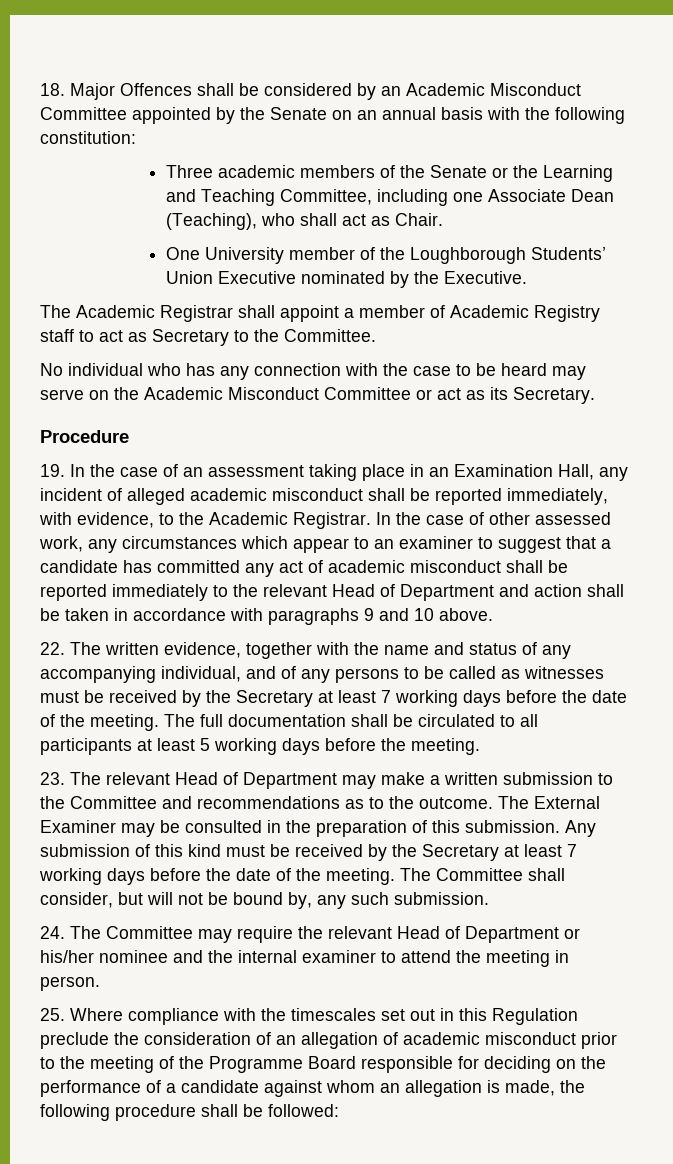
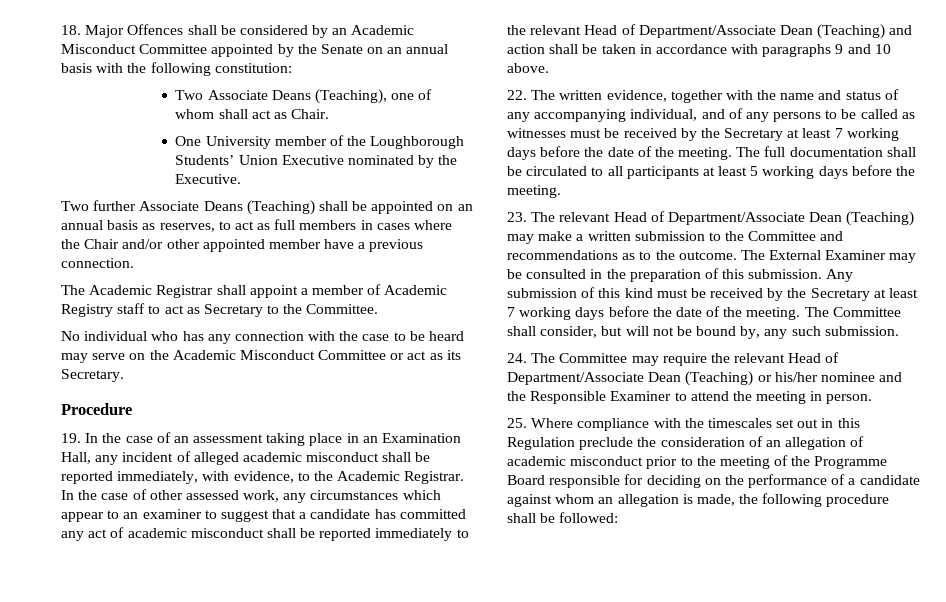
[165,165,613,182] [165,189,614,206] [165,213,295,230] Three academic members of the Senate or the Learning and Teaching Committee, including one Associate Dean (Teaching), who -> [175,89,433,104] [175,109,215,119] Two Associate Deans (Teaching), one of whom
(527, 277) none -> [61,200,473,215] [61,219,453,232] [61,239,424,252] [61,258,134,268] // Two further Associate Deans (Teaching) shall be appointed on an annual basis as reserves, to act as full members in cases where the Chair and/or other appointed member have a previous connection.
[400,584,494,601] Department -> [638,24,886,39] Department/Associate Dean (Teaching)
[243,772,337,789] Department -> [667,211,915,226] Department/Associate Dean (Teaching)
[465,926,559,943] Department -> [507,371,754,386] Department/Associate Dean (Teaching)
[238,950,376,963] internal examiner -> [530,391,672,404] Responsible Examiner

